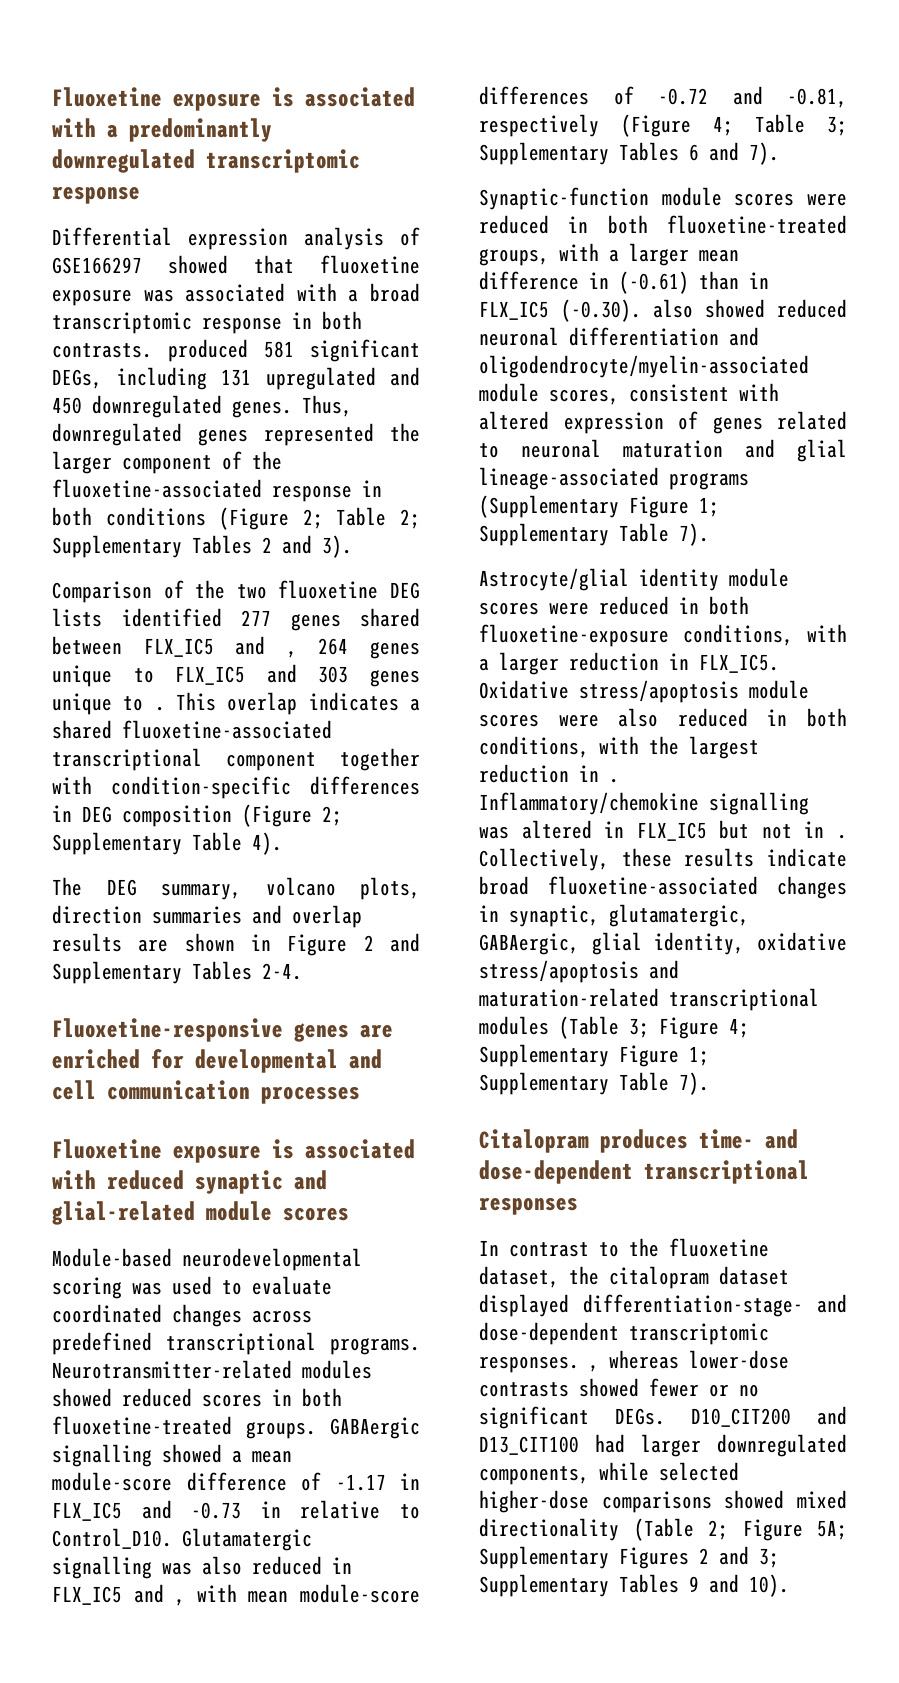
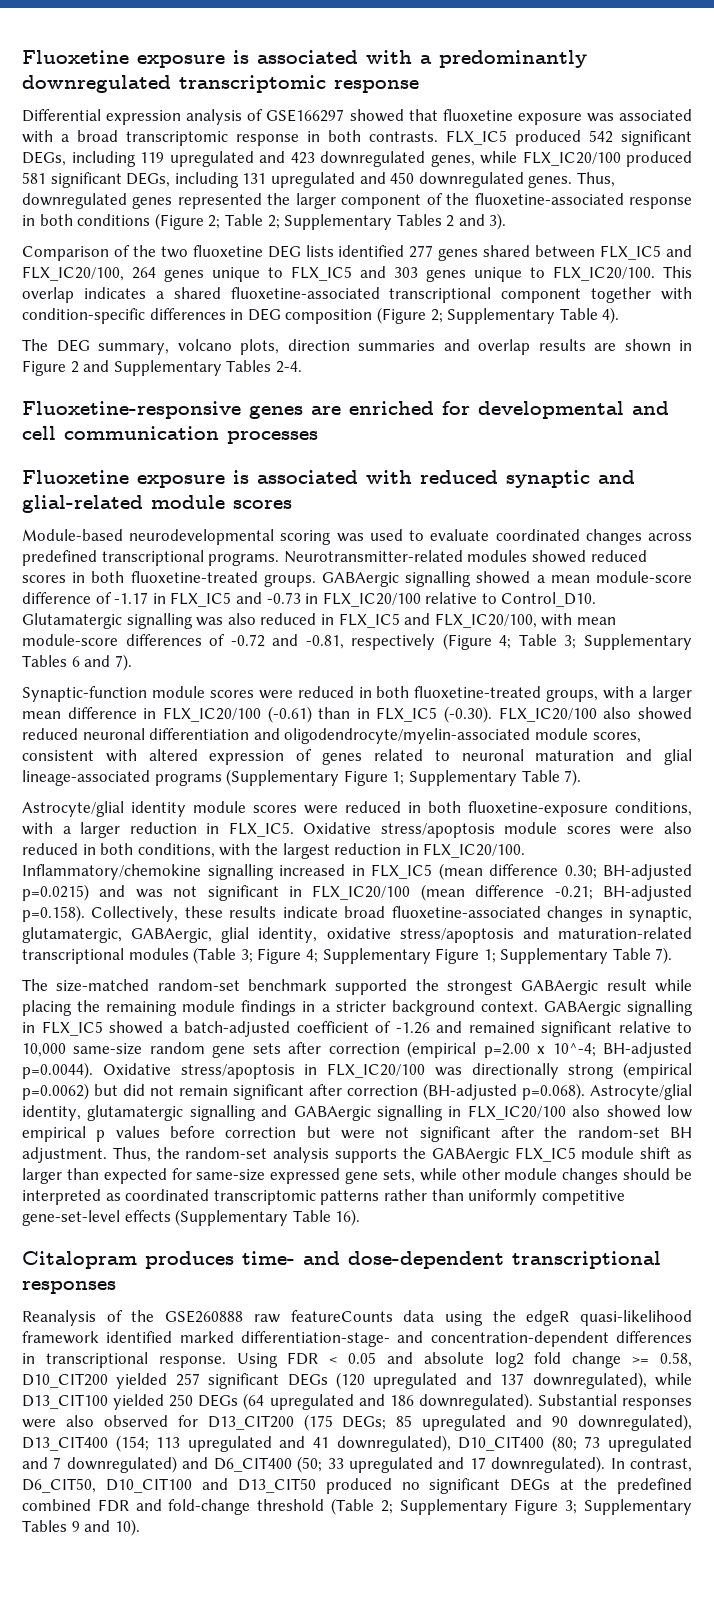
(152, 350) none -> [446,130,692,146] [22,151,621,167] FLX_IC5 produced 542 significant DEGs, including 119 upregulated and 423 downregulated genes, while FLX_IC20/100
[286,651,297,658] , -> [22,266,124,281] FLX_IC20/100,
[154,706,165,711] . -> [553,266,655,281] FLX_IC20/100.
(281, 1509) none -> [322,592,421,607] FLX_IC20/100
[175,1599,186,1606] , -> [434,613,537,628] FLX_IC20/100,
(609, 280) none -> [162,707,261,722] FLX_IC20/100
(641, 310) none -> [498,707,597,722] FLX_IC20/100
[609,778,619,783] . -> [423,843,526,858] FLX_IC20/100.
[479,820,847,841] was altered in FLX_IC5 but not in . -> [279,863,692,880] [22,884,692,901] [22,905,85,922] increased in FLX_IC5 (mean difference 0.30; BH-adjusted p=0.0215) and was not significant in FLX_IC20/100 (mean difference -0.21; BH-adjusted p=0.158).
(709, 1083) none -> [22,979,692,995] [22,1000,693,1016] [22,1021,692,1037] [22,1041,692,1058] [22,1062,692,1079] [22,1083,692,1100] [22,1105,692,1121] [22,1126,692,1142] [22,1147,693,1163] [22,1168,692,1184] [22,1189,625,1205] [22,1209,361,1226] // The size-matched random-set benchmark supported the strongest GABAergic result while placing the remaining module findings in a stricter background context. GABAergic signalling in FLX_IC5 showed a batch-adjusted coefficient of -1.26 and remained significant relative to 10,000 same-size random gene sets after correction (empirical p=2.00 x 10^-4; BH-adjusted p=0.0044). Oxidative stress/apoptosis in FLX_IC20/100 was directionally strong (empirical p=0.0062) but did not remain significant after correction (BH-adjusted p=0.068). Astrocyte/glial identity, glutamatergic signalling and GABAergic signalling in FLX_IC20/100 also showed low empirical p values before correction but were not significant after the random-set BH adjustment. Thus, the random-set analysis supports the GABAergic FLX_IC5 module shift as larger than expected for same-size expressed gene sets, while other module changes should be interpreted as coordinated transcriptomic patterns rather than uniformly competitive gene-set-level effects (Supplementary Table 16).
[479,1238,769,1257] [479,1266,789,1289] [479,1294,847,1317] [479,1322,769,1345] [479,1350,789,1373] [479,1378,759,1397] [479,1406,847,1429] [479,1434,847,1457] [479,1462,739,1485] [479,1490,847,1513] [479,1518,847,1541] [479,1546,749,1569] In contrast to the fluoxetine dataset, the citalopram dataset displayed differentiation-stage- and dose-dependent transcriptomic responses. , whereas lower-dose contrasts showed fewer or no significant DEGs. D10_CIT200 and D13_CIT100 had larger downregulated components, while selected higher-dose comparisons showed mixed directionality (Table 2; Figure 5A; Supplementary Figures 2 and -> [22,1310,692,1326] [22,1331,692,1347] [22,1352,692,1368] [22,1372,692,1389] [22,1393,693,1410] [22,1414,692,1431] [22,1435,693,1452] [22,1456,692,1473] [22,1478,692,1494] [22,1498,559,1515] Reanalysis of the GSE260888 raw featureCounts data using the edgeR quasi-likelihood framework identified marked differentiation-stage- and concentration-dependent differences in transcriptional response. Using FDR < 0.05 and absolute log2 fold change >= 0.58, D10_CIT200 yielded 257 significant DEGs (120 upregulated and 137 downregulated), while D13_CIT100 yielded 250 DEGs (64 upregulated and 186 downregulated). Substantial responses were also observed for D13_CIT200 (175 DEGs; 85 upregulated and 90 downregulated), D13_CIT400 (154; 113 upregulated and 41 downregulated), D10_CIT400 (80; 73 upregulated and 7 downregulated) and D6_CIT400 (50; 33 upregulated and 17 downregulated). In contrast, D6_CIT50, D10_CIT100 and D13_CIT50 produced no significant DEGs at the predefined combined FDR and fold-change threshold (Table 2; Supplementary Figure

